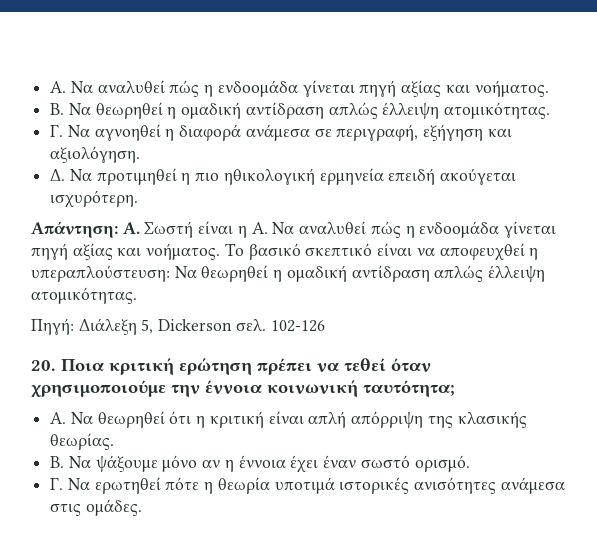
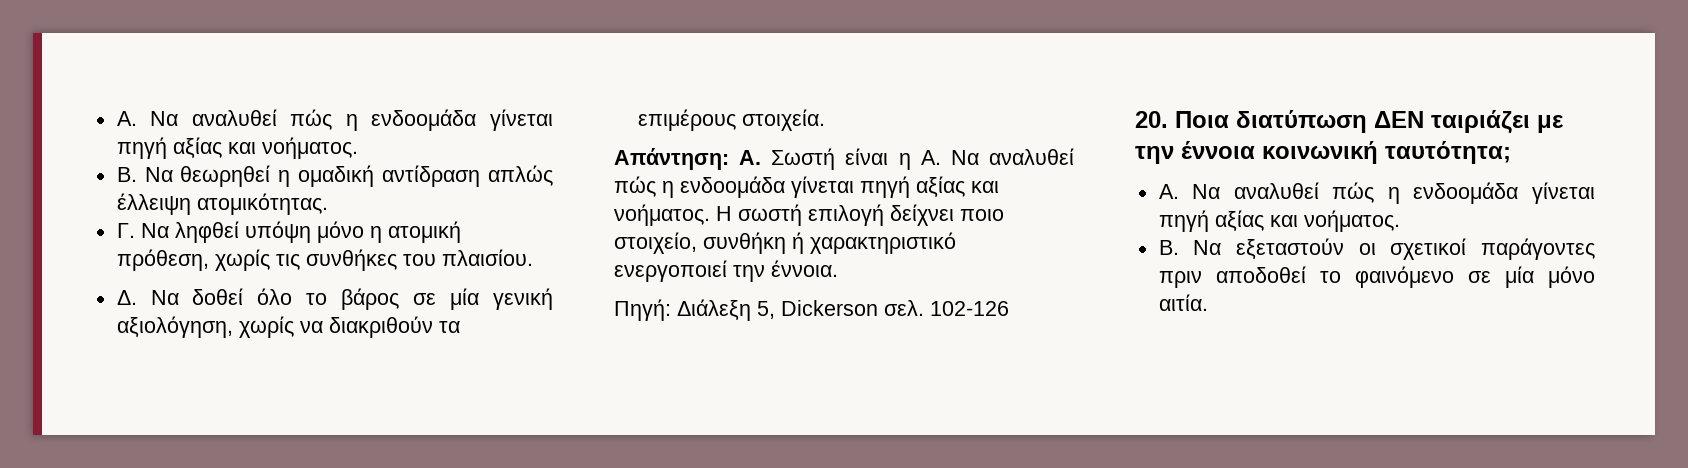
[94,124,512,141] [50,146,141,163] [50,168,517,185] [50,190,139,208] αγνοηθεί η διαφορά ανάμεσα σε περιγραφή, εξήγηση και αξιολόγηση. // Δ. Να προτιμηθεί η πιο ηθικολογική ερμηνεία επειδή ακούγεται ισχυρότερη. -> [174,221,461,243] [116,249,533,271] [116,288,553,310] [116,316,460,338] [637,109,825,131] ληφθεί υπόψη μόνο η ατομική πρόθεση, χωρίς τις συνθήκες του πλαισίου. // Δ. Να δοθεί όλο το βάρος σε μία γενική αξιολόγηση, χωρίς να διακριθούν τα επιμέρους στοιχεία.
[224,243,539,261] [31,265,546,282] [31,287,137,304] Το βασικό σκεπτικό είναι να αποφευχθεί η υπεραπλούστευση: Να θεωρηθεί η ομαδική αντίδραση απλώς έλλειψη ατομικότητας. -> [716,204,1004,226] [614,232,956,254] [614,260,838,282] Η σωστή επιλογή δείχνει ποιο στοιχείο, συνθήκη ή χαρακτηριστικό ενεργοποιεί την έννοια.
[109,358,431,375] [31,380,166,398] κριτική ερώτηση πρέπει να τεθεί όταν χρησιμοποιούμε -> [1236,110,1563,134] διατύπωση ΔΕΝ ταιριάζει με
[97,411,527,428] [50,433,115,450] [50,455,470,473] [50,477,565,494] [50,499,142,516] θεωρηθεί ότι η κριτική είναι απλή απόρριψη της κλασικής θεωρίας. // Β. Να ψάξουμε μόνο αν η έννοια έχει έναν σωστό ορισμό. // Γ. Να ερωτηθεί πότε η θεωρία υποτιμά ιστορικές ανισότητες ανάμεσα στις ομάδες. -> [1233,182,1595,204] [1158,210,1400,232] [1158,238,1595,260] [1158,266,1595,288] [1158,294,1208,311] αναλυθεί πώς η ενδοομάδα γίνεται πηγή αξίας και νοήματος. // Β. Να εξεταστούν οι σχετικοί παράγοντες πριν αποδοθεί το φαινόμενο σε μία μόνο αιτία.

